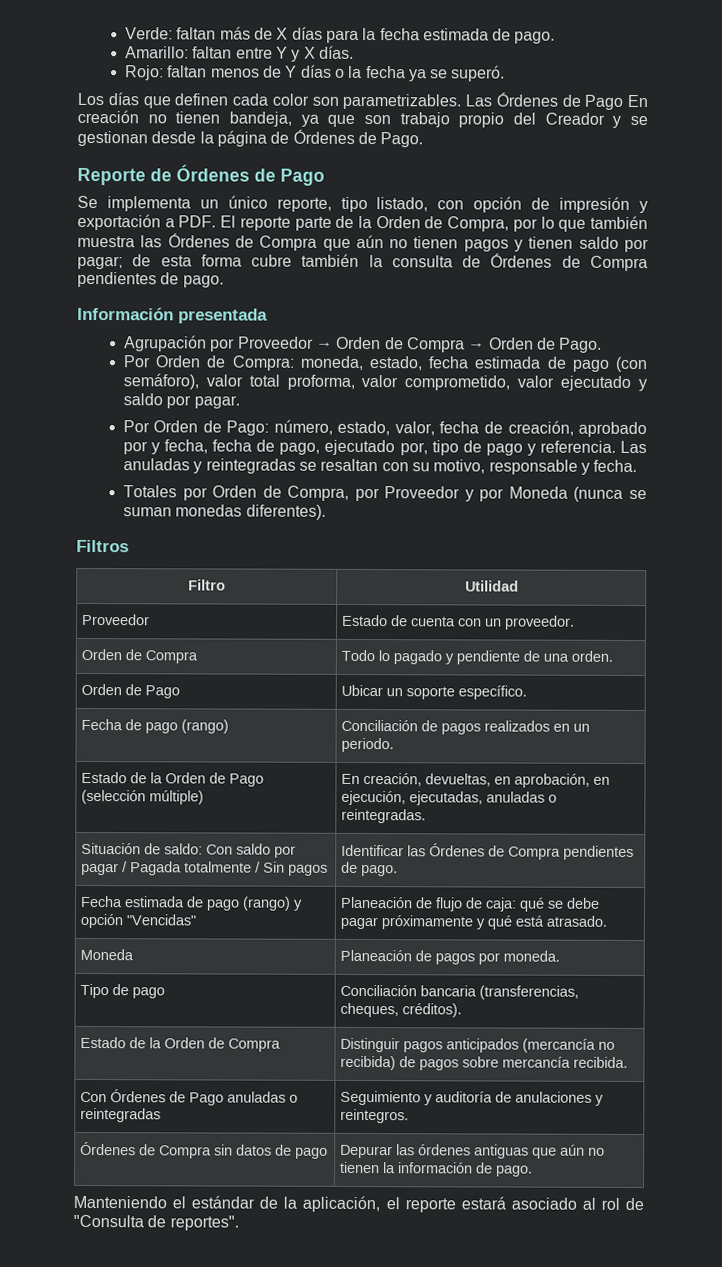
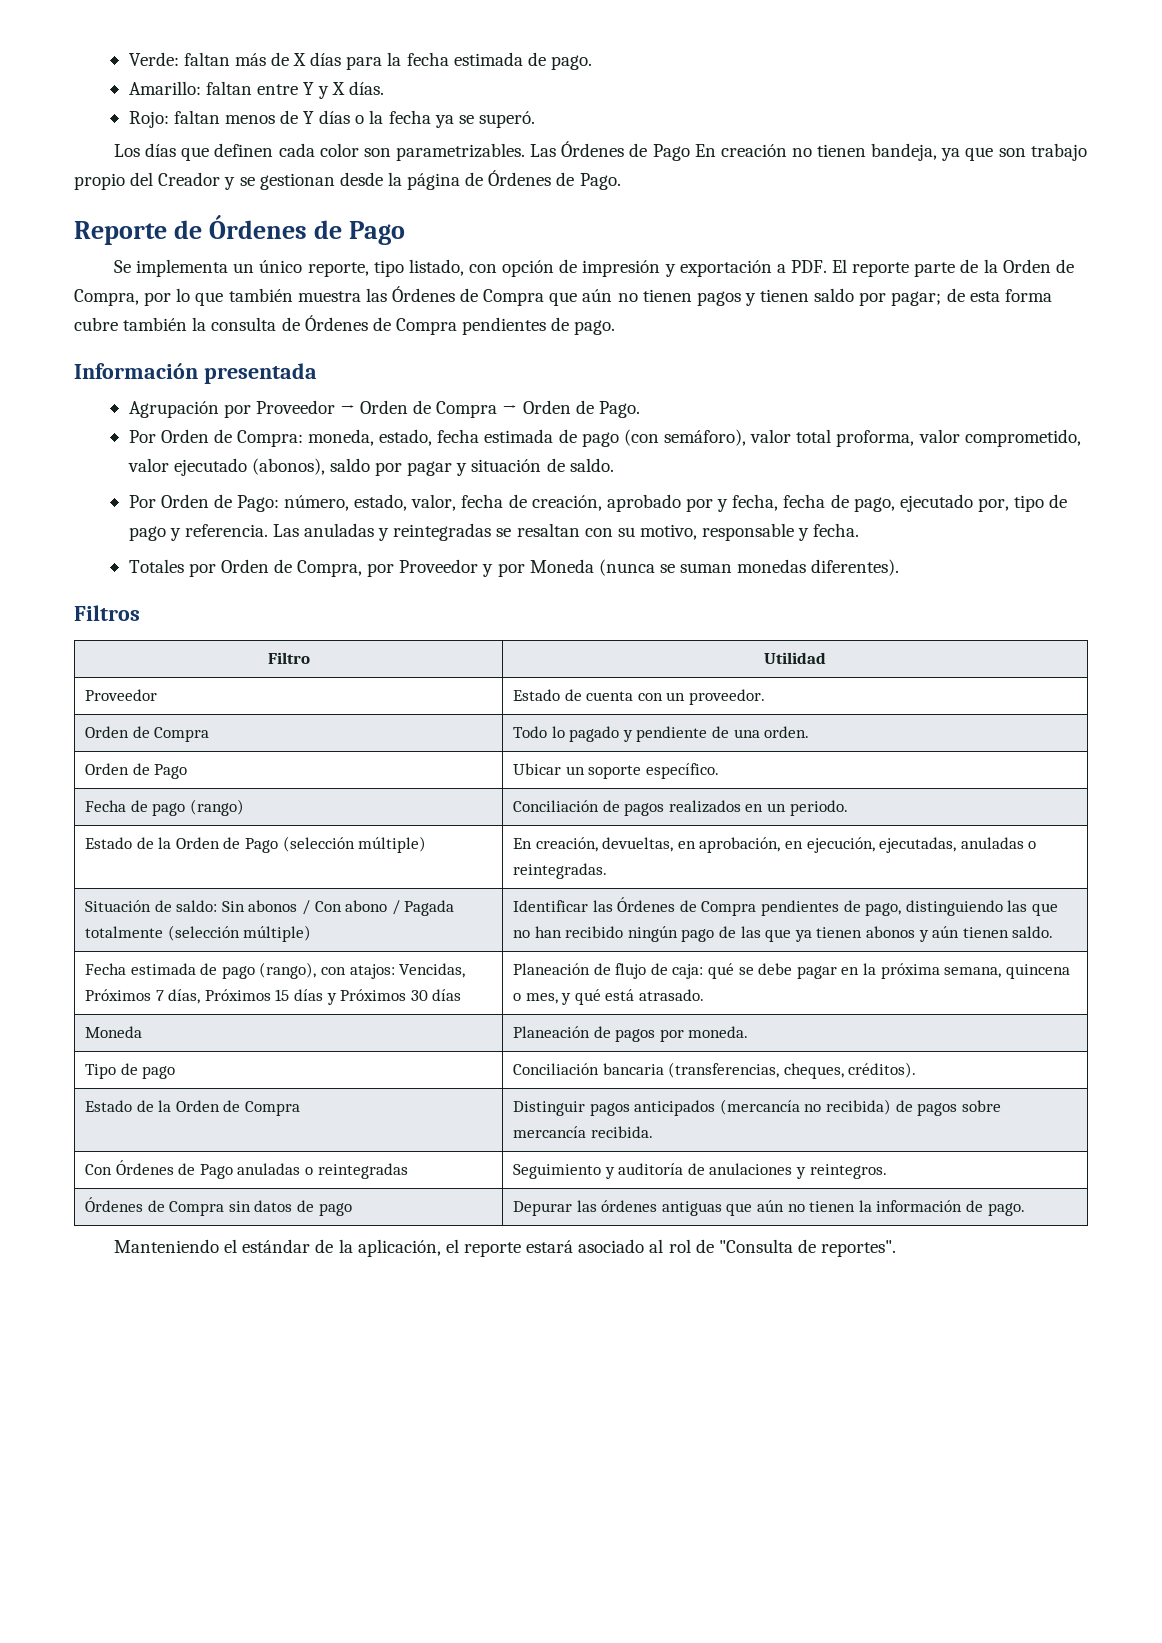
[638,379,647,392] [122,393,240,409] y saldo por pagar. -> [251,458,614,476] (abonos), saldo por pagar y situación de saldo.
[206,843,297,858] [81,861,329,876] Con saldo por pagar / Pagada totalmente / Sin pagos -> [221,900,455,916] [85,925,312,942] Sin abonos / Con abono / Pagada totalmente (selección múltiple)
[361,865,399,877] [80,895,304,911] [80,913,197,929] pago. // Fecha estimada de pago (rango) y opción "Vencidas" -> [865,900,1058,916] [513,926,1054,942] [85,962,466,979] [85,989,462,1005] pago, distinguiendo las que no han recibido ningún pago de las que ya tienen abonos y aún tienen saldo. // Fecha estimada de pago (rango), con atajos: Vencidas, Próximos 7 días, Próximos 15 días y Próximos 30 días
[381,915,474,930] próximamente -> [841,963,1070,979] [513,993,558,1004] en la próxima semana, quincena o mes,

